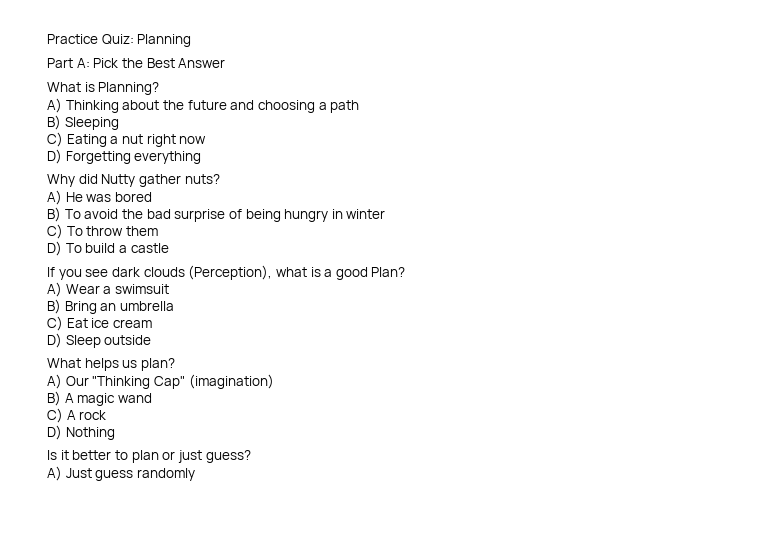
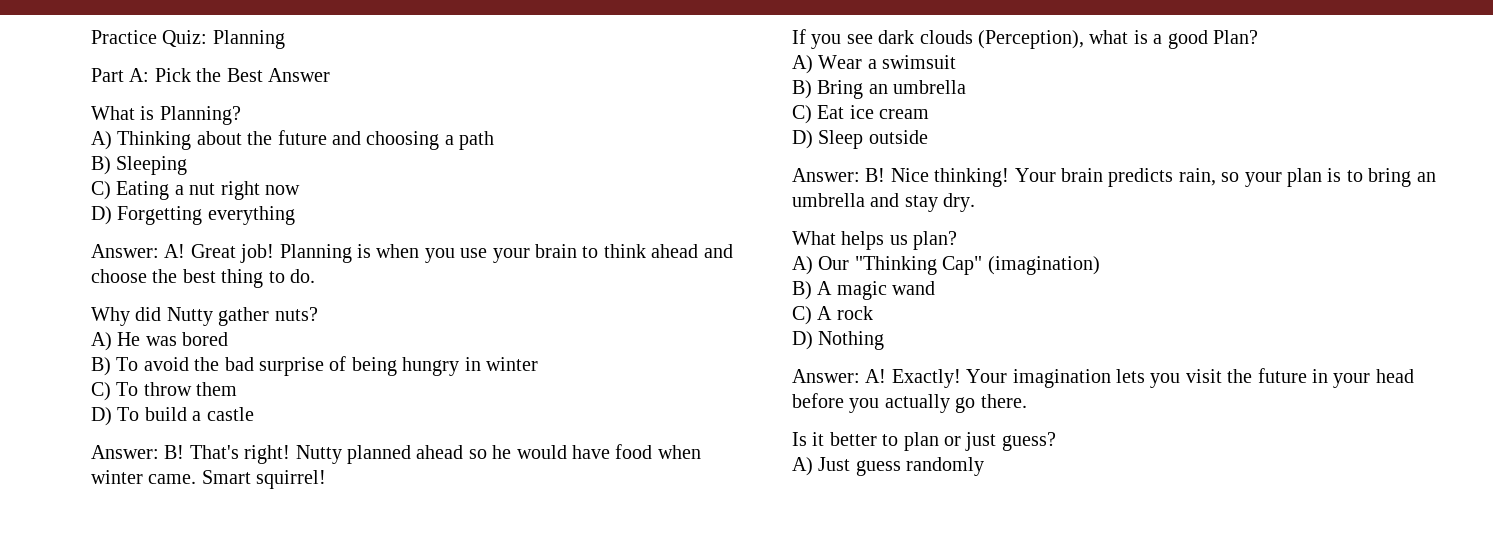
(202, 157) none -> [91,244,733,263] [91,269,315,288] // Answer: A! Great job! Planning is when you use your brain to think ahead and choose the best thing to do.
(169, 248) none -> [91,444,701,464] [91,470,327,489] // Answer: B! That's right! Nutty planned ahead so he would have food when winter came. Smart squirrel!
(152, 340) none -> [792,168,1436,187] [792,193,976,212] // Answer: B! Nice thinking! Your brain predicts rain, so your plan is to bring an umbrella and stay dry.
(115, 433) none -> [792,368,1414,388] [792,393,1027,413] // Answer: A! Exactly! Your imagination lets you visit the future in your head before you actually go there.

